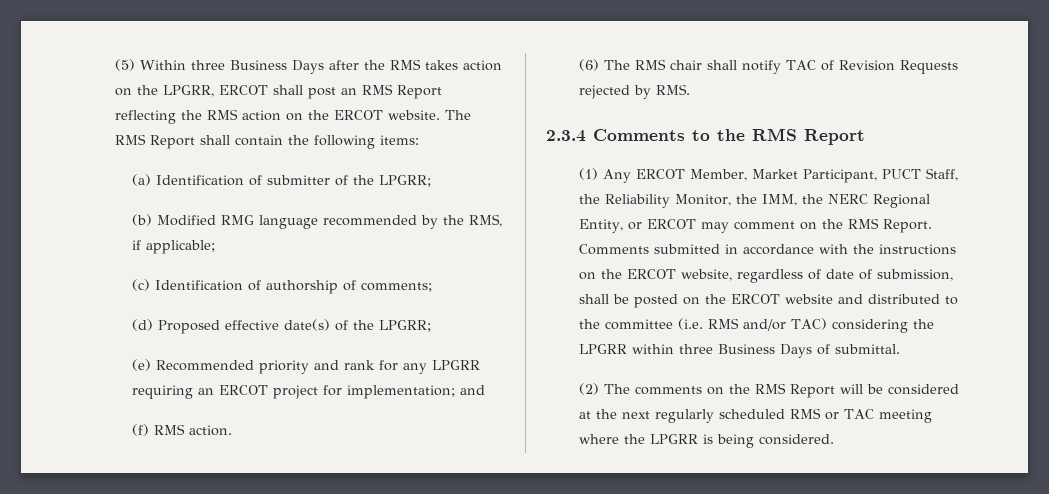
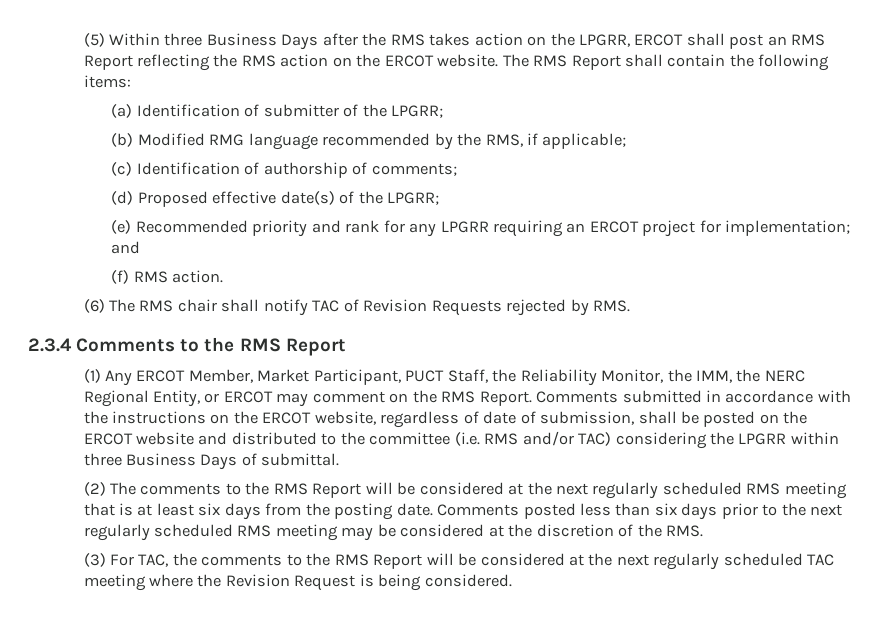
[707,387,725,395] on -> [225,483,241,495] to
[825,412,840,420] or -> [784,482,847,499] [83,503,843,520] [83,524,704,541] [83,553,803,570] meeting that is at least six days from the posting date. Comments posted less than six days prior to the next regularly scheduled RMS meeting may be considered at the discretion of the RMS. // (3) For TAC, the comments to the RMS Report will be considered at the next regularly scheduled
[650,434,699,444] LPGRR -> [225,574,356,591] Revision Request

